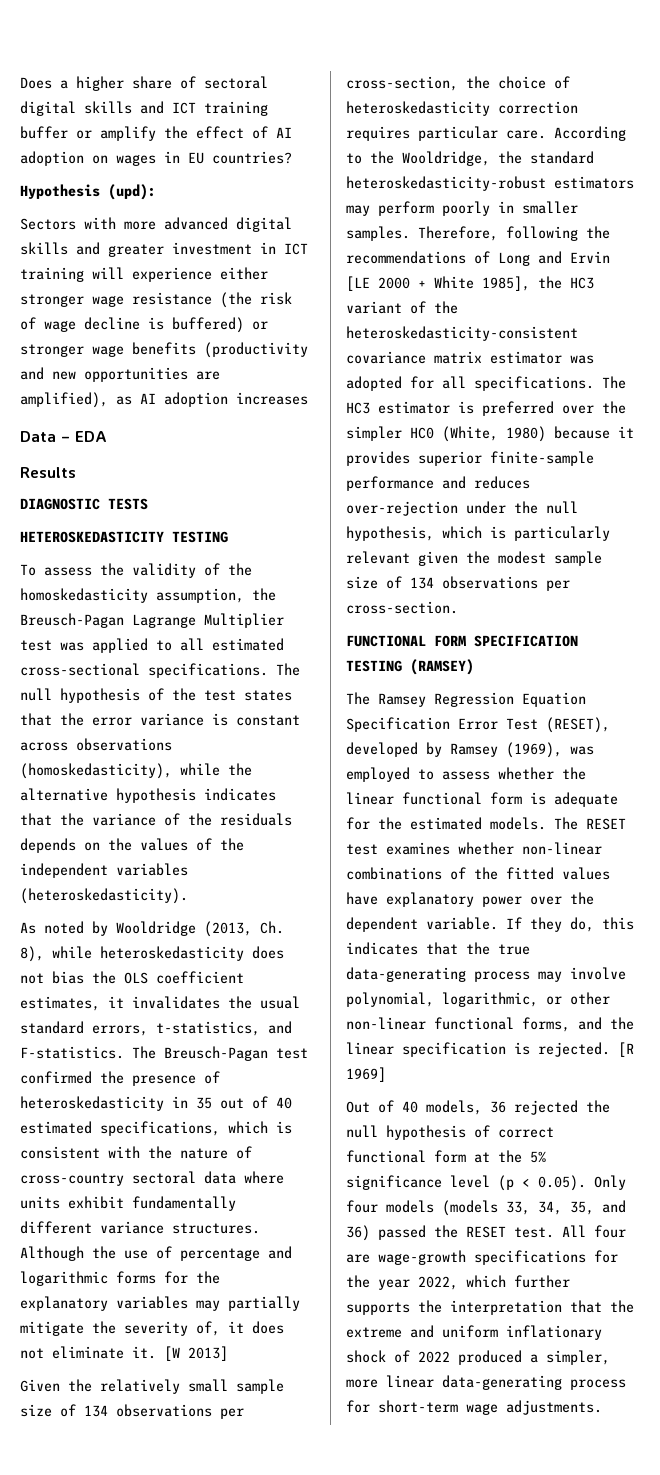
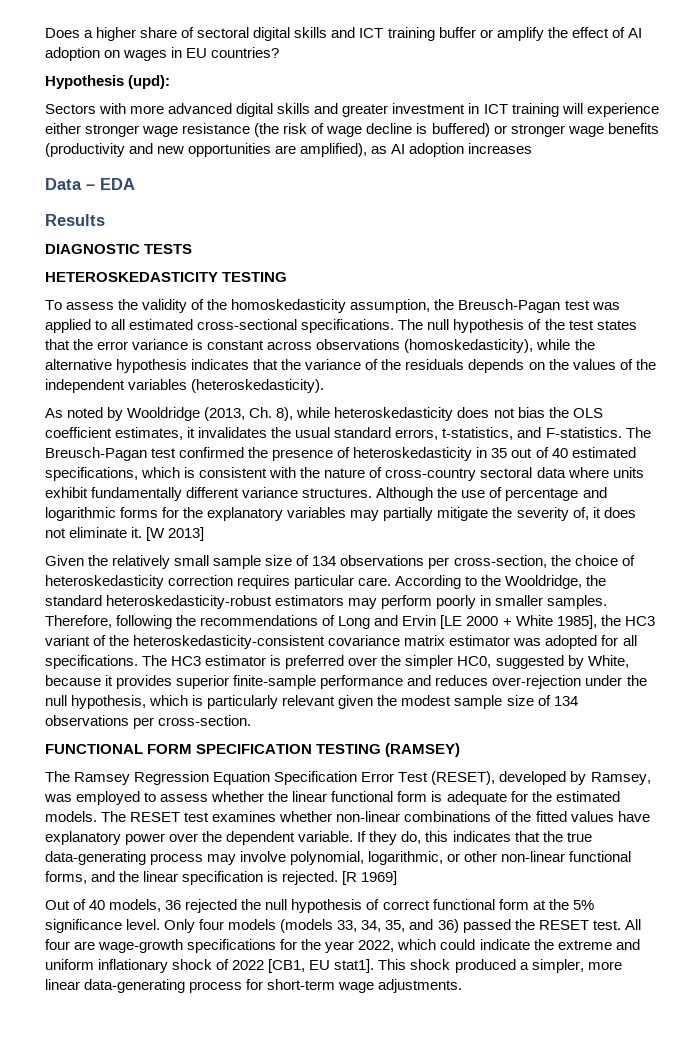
[132,613,284,628] Lagrange Multiplier -> (561, 306) none
[410,426,546,442] HC0 (White, 1980) -> [457,655,629,669] HC0, suggested by White,
[450,742,562,758] Ramsey (1969), -> [590,772,651,785] Ramsey,
[450,1175,586,1191] level (p < 0.05). -> [126,919,161,930] level.
[514,1275,570,1288] [346,1300,602,1315] further supports the interpretation that -> [440,939,530,950] could indicate
(450, 1357) none -> [268,959,451,973] [CB1, EU stat1]. This shock

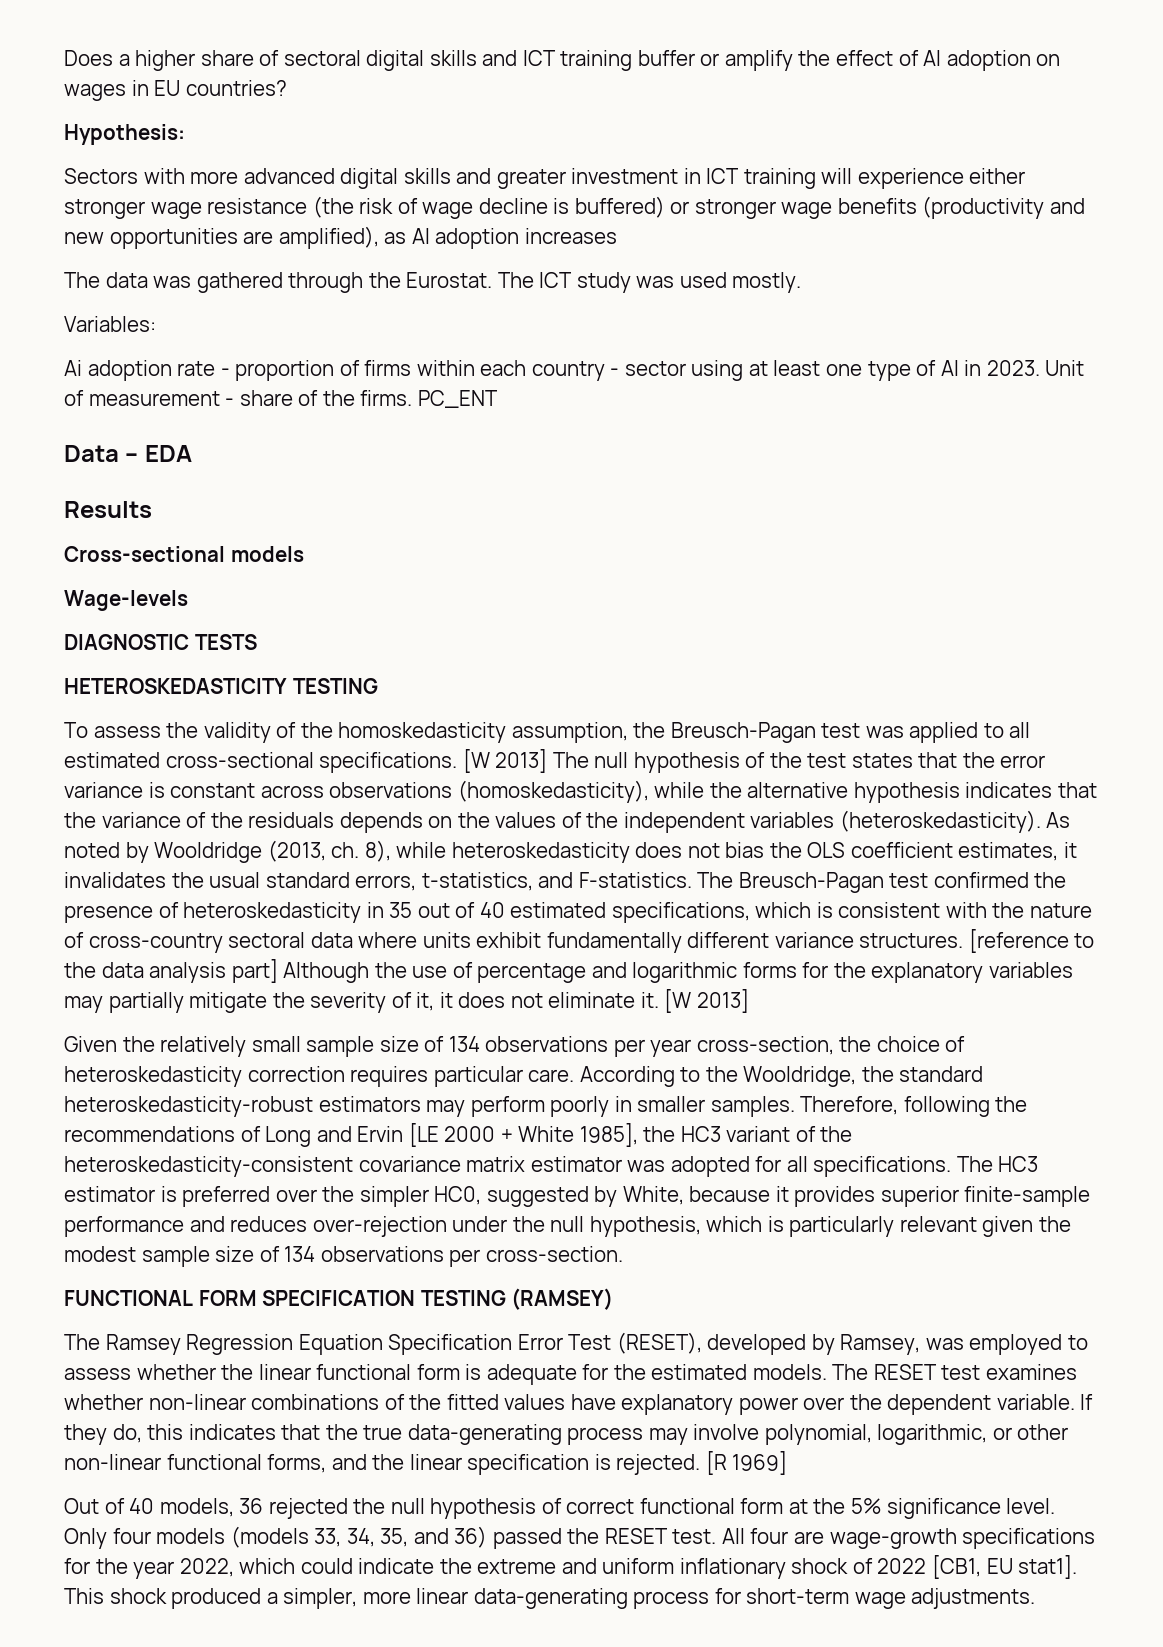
[45,75,171,89] Hypothesis (upd): -> [64,124,185,145] Hypothesis:
(533, 148) none -> [64,272,802,293] [64,316,156,332] [64,360,1085,381] [64,390,498,408] // The data was gathered through the Eurostat. The ICT study was used mostly. // Variables: // Ai adoption rate - proportion of firms within each country - sector using at least one type of AI in 2023. Unit of measurement - share of the firms. PC_ENT
(105, 220) none -> [64,546,304,562] [64,590,188,611] // Cross-sectional models // Wage-levels
(395, 326) none -> [462,749,548,773] [W 2013]
(325, 386) // -> (1041, 821) none
[249,407,273,418] Ch. -> [331,842,360,858] ch.
(373, 493) none -> [968,929,1095,953] [64,959,278,983] [reference to the data analysis part]
[572,507,589,520] of, -> [391,992,435,1011] of it,
(450, 563) none -> [650,1039,692,1057] year

